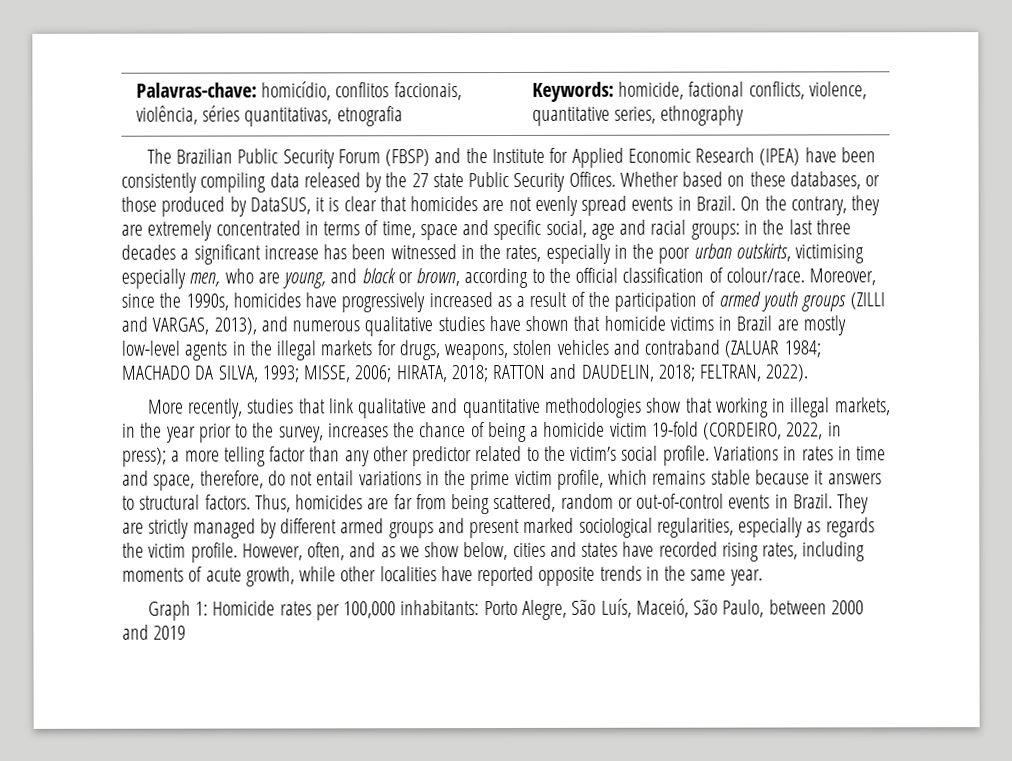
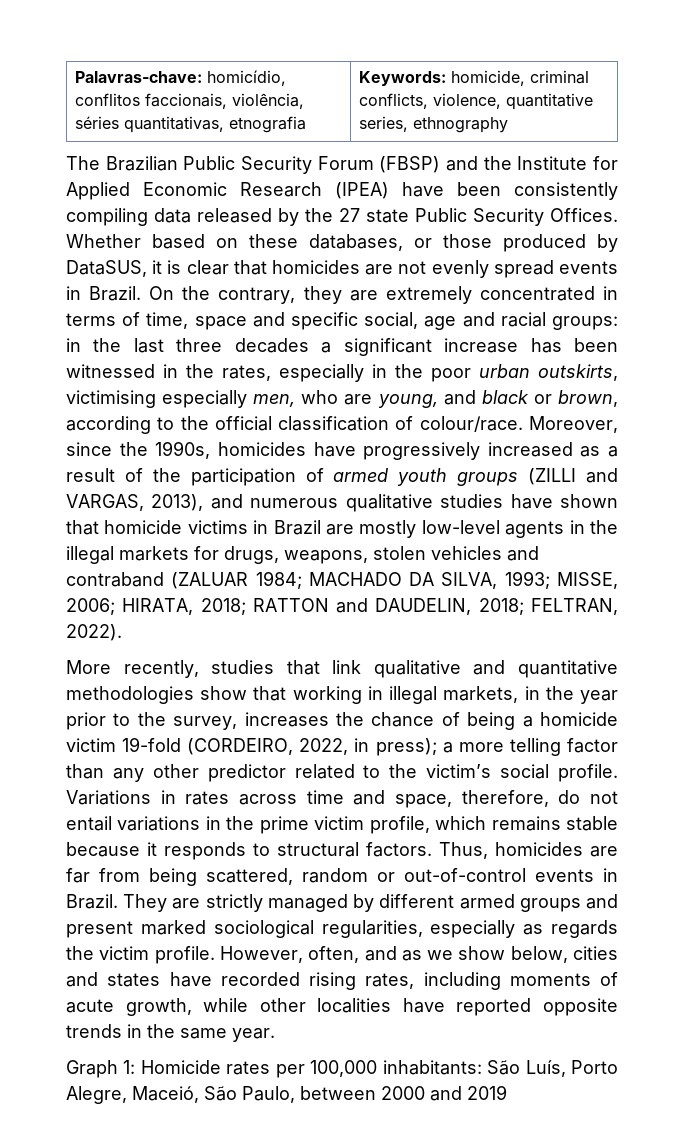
[688,81,745,97] factional -> [529,70,589,84] criminal
[837,446,852,461] in -> [239,794,297,805] across
[827,473,882,485] answers -> [164,842,246,860] responds
[483,598,632,620] Porto Alegre, São Luís, -> [487,1060,619,1077] [66,1086,127,1104] São Luís, Porto Alegre,

